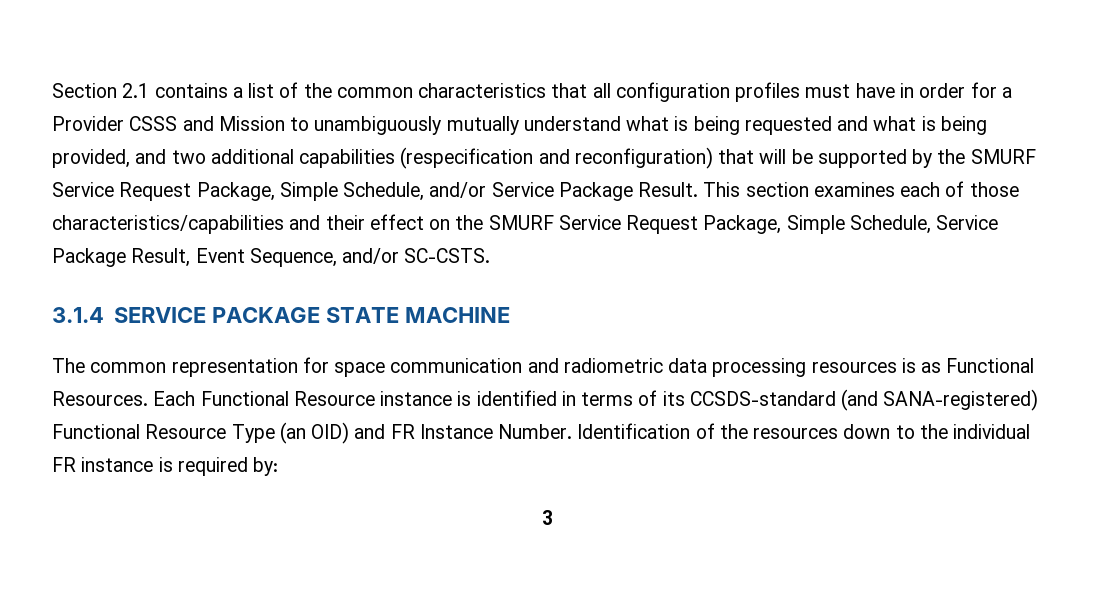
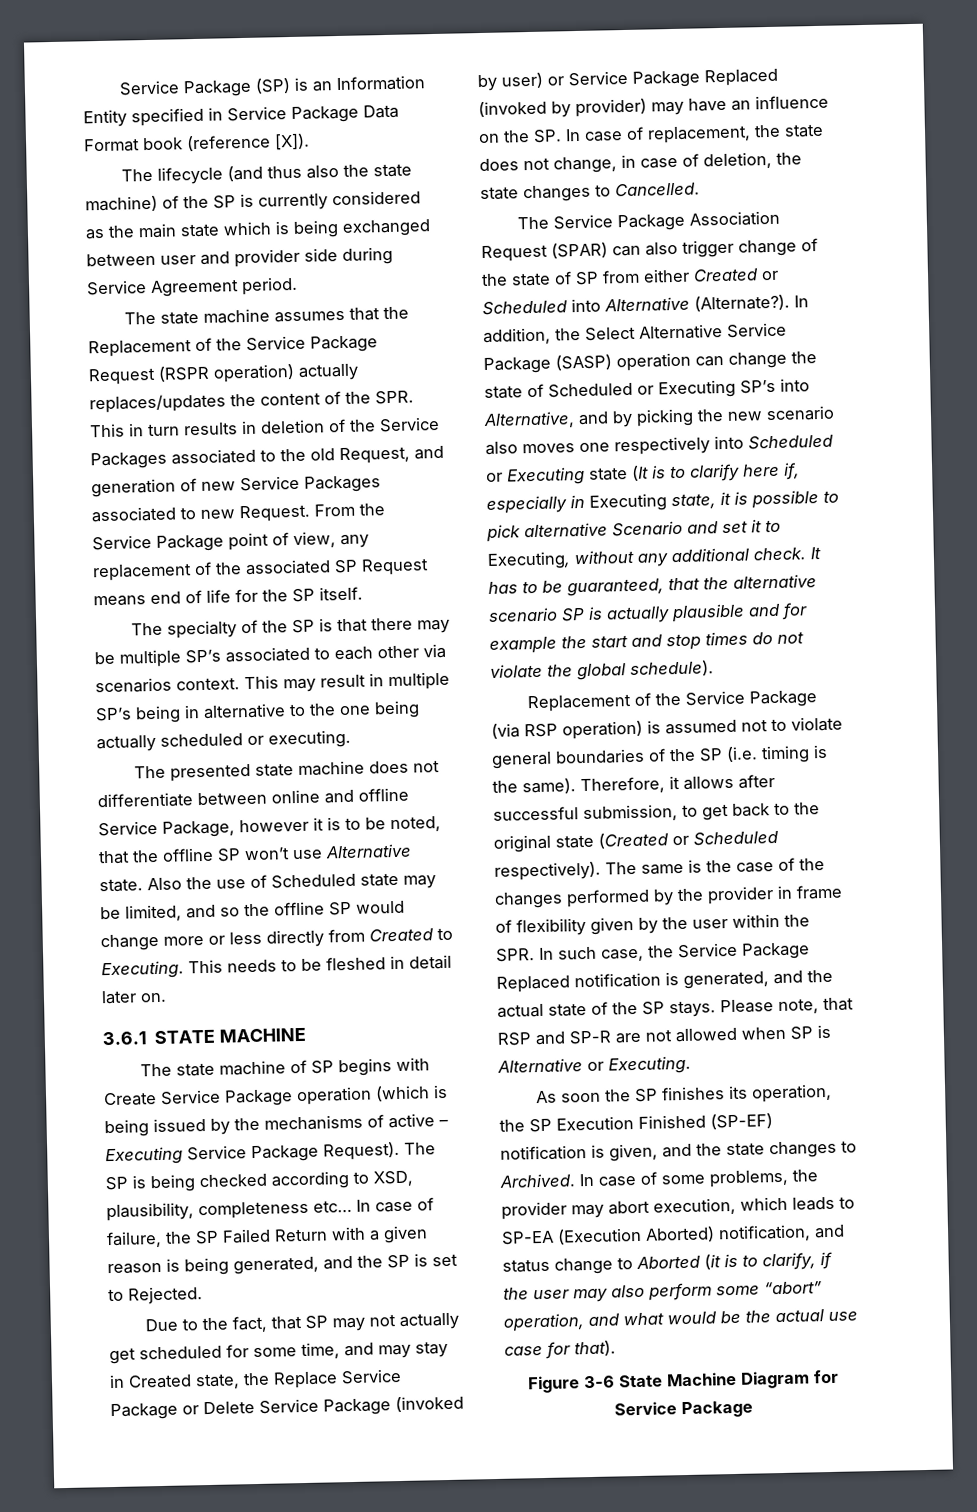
[52,82,1012,102] [52,116,987,135] [52,147,1036,169] [52,181,1019,201] [52,214,999,234] [52,248,491,267] [52,307,510,323] [52,357,1035,377] [52,389,1039,411] [52,422,1031,444] [52,457,279,476] [541,510,553,525] Section 2.1 contains a list of the common characteristics that all configuration profiles must have in order for a Provider CSSS and Mission to unambiguously mutually understand what is being requested and what is being provided, and two additional capabilities (respecification and reconfiguration) that will be supported by the SMURF Service Request Package, Simple Schedule, and/or Service Package Result. This section examines each of those characteristics/capabilities and their effect on the SMURF Service Request Package, Simple Schedule, Service Package Result, Event Sequence, and/or SC-CSTS. // 3.1.4 SERVICE PACKAGE STATE MACHINE // The common representation for space communication and radiometric data processing resources is as Functional Resources. Each Functional Resource instance is identified in terms of its CCSDS-standard (and SANA-registered) Functional Resource Type (an OID) and FR Instance Number. Identification of the resources down to the individual FR instance is required by: // 3 -> [118,75,426,98] [83,104,399,128] [83,133,310,153] [120,163,412,185] [85,190,421,213] [85,219,431,240] [86,246,393,268] [86,276,298,297] [123,306,409,325] [88,335,378,358] [88,363,359,386] [89,390,414,414] [89,416,440,438] [90,445,444,470] [91,475,381,498] [91,503,385,523] [92,531,369,552] [92,558,429,582] [93,586,363,607] [130,617,450,639] [94,643,446,668] [95,671,450,694] [95,700,420,724] [96,729,351,753] [133,760,440,782] [97,787,409,809] [98,816,441,838] [98,843,412,865] [99,872,436,893] [100,900,405,922] [100,927,453,952] [101,954,452,980] [101,990,167,1005] [102,1027,307,1046] [139,1057,430,1077] [103,1084,448,1107] [104,1113,449,1138] [105,1141,436,1166] [105,1170,413,1193] [106,1197,434,1222] [106,1225,428,1249] [107,1253,458,1276] [108,1286,203,1305] [144,1312,459,1333] [109,1340,448,1365] [109,1368,402,1390] [110,1395,464,1421] [477,68,779,92] [478,94,829,118] [478,123,824,144] [479,151,802,174] [480,182,700,203] [516,210,780,232] [481,238,818,263] [481,268,779,287] [482,294,809,316] [483,322,787,346] [483,351,817,375] [484,378,810,400] [483,405,835,430] [485,434,834,456] [486,462,800,486] [486,490,839,514] [486,519,781,542] [487,546,821,570] [488,574,817,597] [488,602,808,624] [489,631,804,654] [490,660,714,681] [526,690,818,713] [491,716,843,740] [491,744,828,769] [492,774,775,795] [493,802,820,823] [493,830,779,853] [494,857,825,881] [494,884,843,909] [495,913,810,937] [496,942,810,962] [496,969,833,993] [497,997,854,1018] [497,1024,831,1046] [497,1055,691,1075] [535,1083,832,1104] [499,1113,773,1133] [500,1140,857,1162] [499,1169,818,1188] [501,1196,855,1220] [501,1224,845,1245] [502,1251,833,1275] [503,1281,822,1303] [503,1309,858,1332] [504,1340,616,1359] [527,1369,839,1394] [614,1400,753,1419] Service Package (SP) is an Information Entity specified in Service Package Data Format book (reference [X]). // The lifecycle (and thus also the state machine) of the SP is currently considered as the main state which is being exchanged between user and provider side during Service Agreement period. // The state machine assumes that the Replacement of the Service Package Request (RSPR operation) actually replaces/updates the content of the SPR. This in turn results in deletion of the Service Packages associated to the old Request, and generation of new Service Packages associated to new Request. From the Service Package point of view, any replacement of the associated SP Request means end of life for the SP itself. // The specialty of the SP is that there may be multiple SP’s associated to each other via scenarios context. This may result in multiple SP’s being in alternative to the one being actually scheduled or executing. // The presented state machine does not differentiate between online and offline Service Package, however it is to be noted, that the offline SP won’t use Alternative state. Also the use of Scheduled state may be limited, and so the offline SP would change more or less directly from Created to Executing. This needs to be fleshed in detail later on. // 3.6.1 STATE MACHINE // The state machine of SP begins with Create Service Package operation (which is being issued by the mechanisms of active – Executing Service Package Request). The SP is being checked according to XSD, plausibility, completeness etc… In case of failure, the SP Failed Return with a given reason is being generated, and the SP is set to Rejected. // Due to the fact, that SP may not actually get scheduled for some time, and may stay in Created state, the Replace Service Package or Delete Service Package (invoked by user) or Service Package Replaced (invoked by provider) may have an influence on the SP. In case of replacement, the state does not change, in case of deletion, the state changes to Cancelled. // The Service Package Association Request (SPAR) can also trigger change of the state of SP from either Created or Scheduled into Alternative (Alternate?). In addition, the Select Alternative Service Package (SASP) operation can change the state of Scheduled or Executing SP’s into Alternative, and by picking the new scenario also moves one respectively into Scheduled or Executing state (It is to clarify here if, especially in Executing state, it is possible to pick alternative Scenario and set it to Executing, without any additional check. It has to be guaranteed, that the alternative scenario SP is actually plausible and for example the start and stop times do not violate the global schedule). // Replacement of the Service Package (via RSP operation) is assumed not to violate general boundaries of the SP (i.e. timing is the same). Therefore, it allows after successful submission, to get back to the original state (Created or Scheduled respectively). The same is the case of the changes performed by the provider in frame of flexibility given by the user within the SPR. In such case, the Service Package Replaced notification is generated, and the actual state of the SP stays. Please note, that RSP and SP-R are not allowed when SP is Alternative or Executing. // As soon the SP finishes its operation, the SP Execution Finished (SP-EF) notification is given, and the state changes to Archived. In case of some problems, the provider may abort execution, which leads to SP-EA (Execution Aborted) notification, and status change to Aborted (it is to clarify, if the user may also perform some “abort” operation, and what would be the actual use case for that). // Figure 3-6 State Machine Diagram for Service Package

